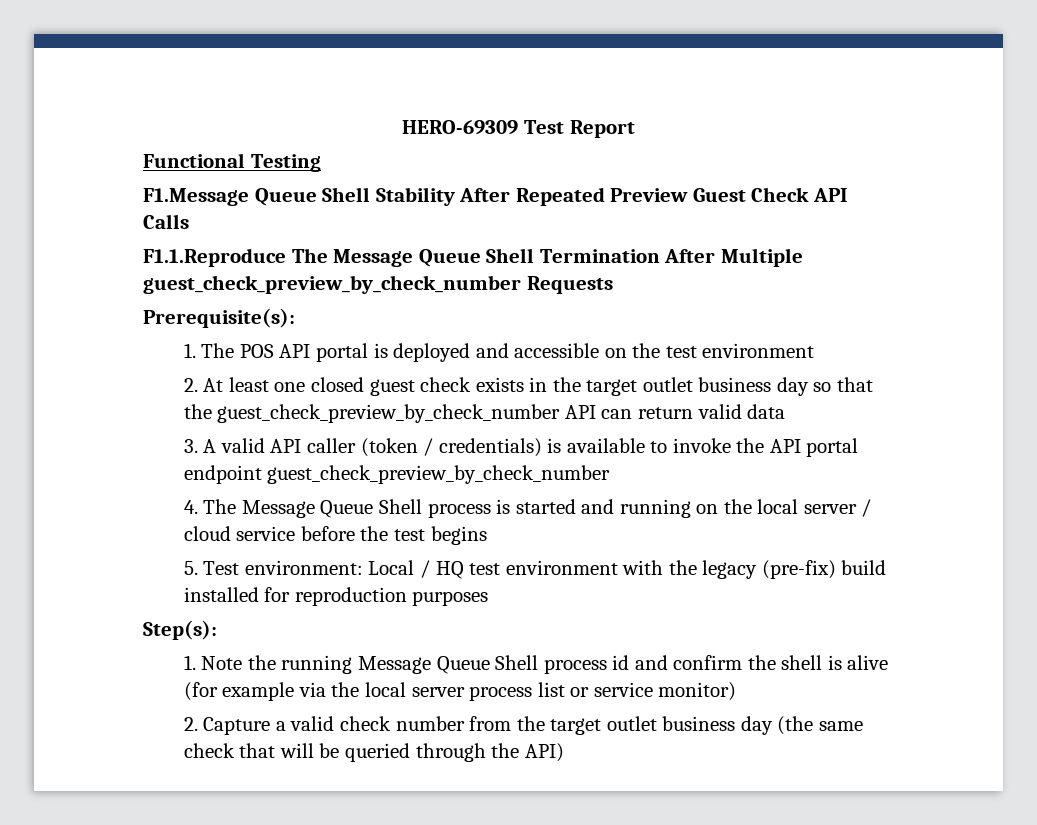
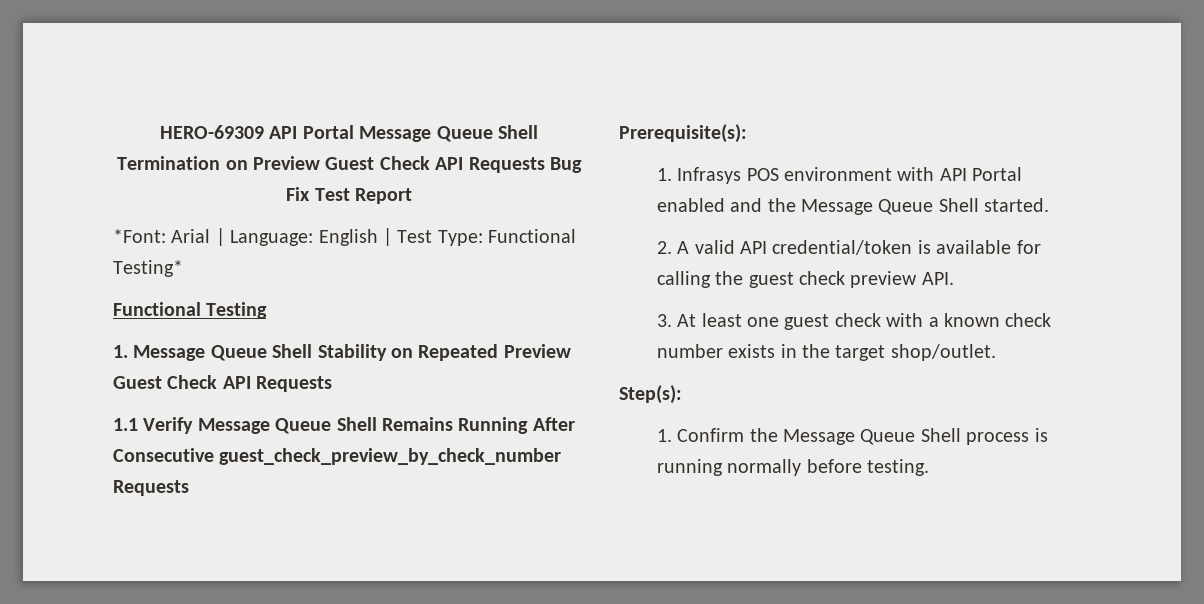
[524,120,635,138] Test Report -> [269,125,538,142] [117,156,582,173] [286,187,412,204] [113,228,577,246] [113,260,183,277] API Portal Message Queue Shell Termination on Preview Guest Check API Requests Bug Fix Test Report // *Font: Arial | Language: English | Test Type: Functional Testing*
[143,188,249,206] F1.Message -> [113,345,206,361] 1. Message
[459,188,511,202] After -> [391,348,413,358] on
[143,214,189,229] [143,248,803,267] [143,275,613,294] [143,308,295,328] [183,343,815,362] [183,378,198,392] Calls // F1.1.Reproduce The Message Queue Shell Termination After Multiple guest_check_preview_by_check_number Requests // Prerequisite(s): // 1. The POS API portal is deployed and accessible on the test environment // 2. -> [256,376,333,392] [113,417,575,434] [113,448,562,465] [113,480,189,496] [619,124,747,143] [656,167,1023,184] [656,198,1050,215] [656,240,1041,255] [656,271,954,288] [656,314,672,327] Requests // 1.1 Verify Message Queue Shell Remains Running After Consecutive guest_check_preview_by_check_number Requests // Prerequisite(s): // 1. Infrasys POS environment with API Portal enabled and the Message Queue Shell started. // 2. A valid API credential/token is available for calling the guest check preview API. // 3.
[310,377,873,396] [183,404,786,423] [183,438,859,457] [183,465,611,484] [183,499,237,514] closed guest check exists in the target outlet business day so that the guest_check_preview_by_check_number API can return valid data // 3. A valid API caller (token / credentials) is available to invoke the API portal endpoint guest_check_preview_by_check_number // 4. The -> [784,313,1052,330] [656,344,996,361] [619,385,682,404] [656,428,778,442] guest check with a known check number exists in the target shop/outlet. // Step(s): // 1. Confirm the
[515,499,872,518] [183,526,487,545] [183,560,887,579] [183,587,489,606] [143,620,217,640] [183,655,889,674] [183,682,737,701] [183,716,863,735] [183,743,564,762] started and running on the local server / cloud service before the test begins // 5. Test environment: Local / HQ test environment with the legacy (pre-fix) build installed for reproduction purposes // Step(s): // 1. Note the running Message Queue Shell process id and confirm the shell is alive (for example via the local server process list or service monitor) // 2. Capture a valid check number from the target outlet business day (the same check that will be queried through the API) -> [656,459,929,476] running normally before testing.

